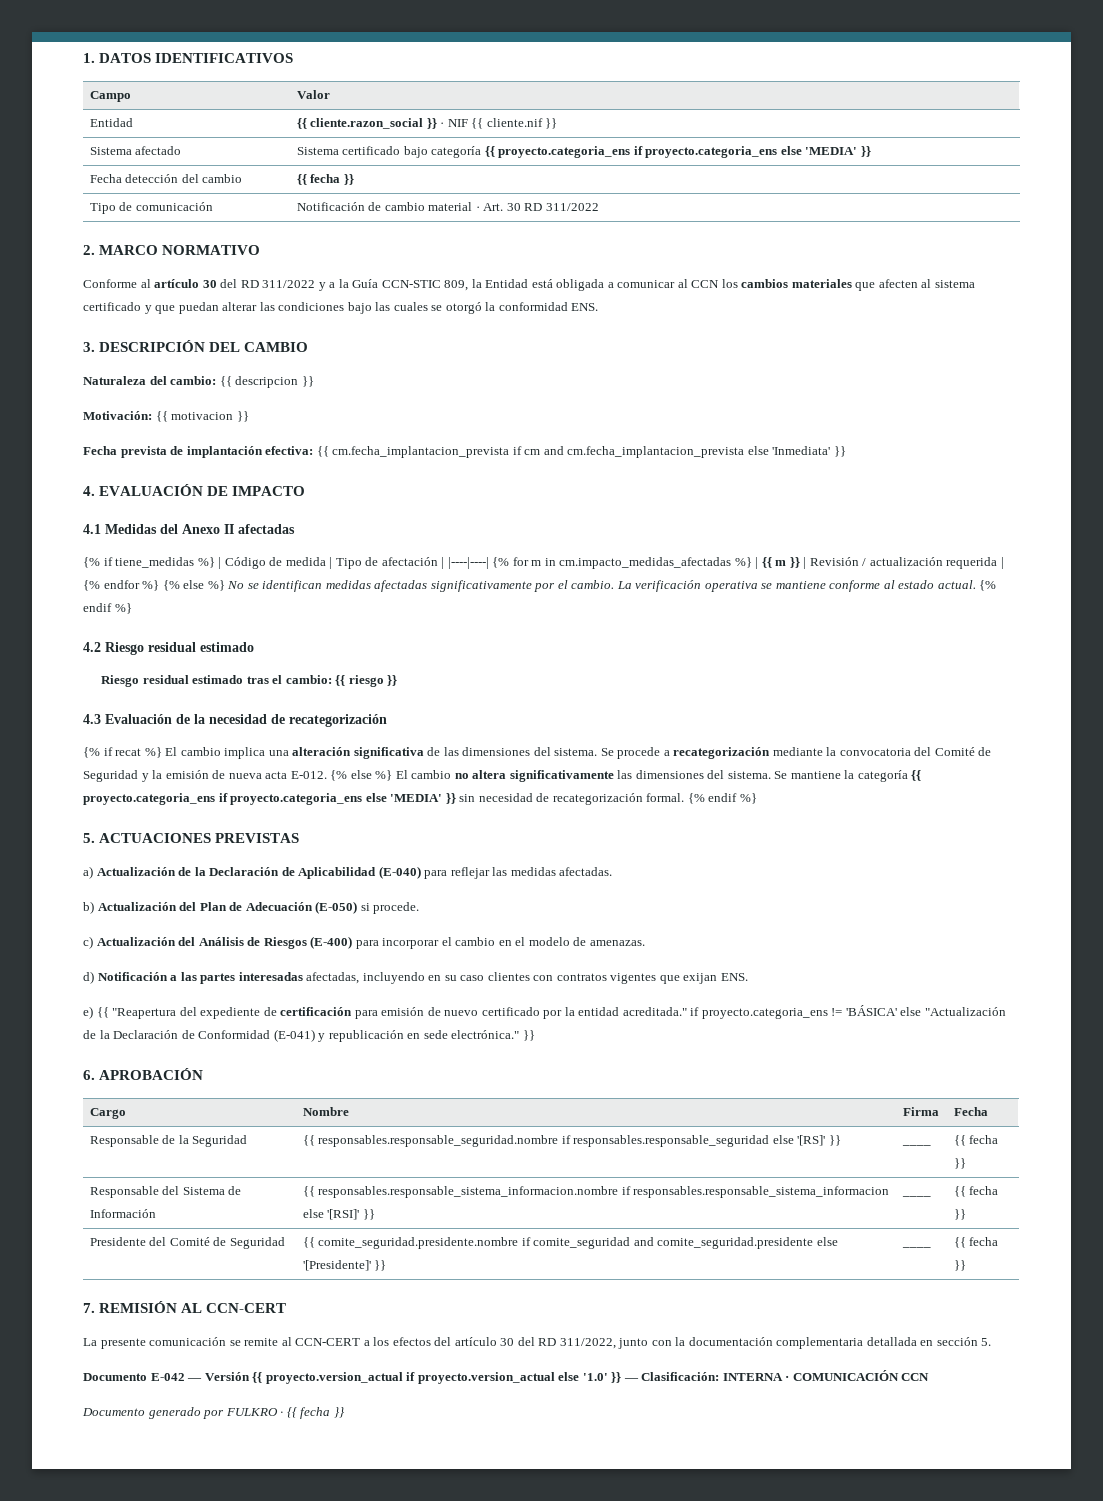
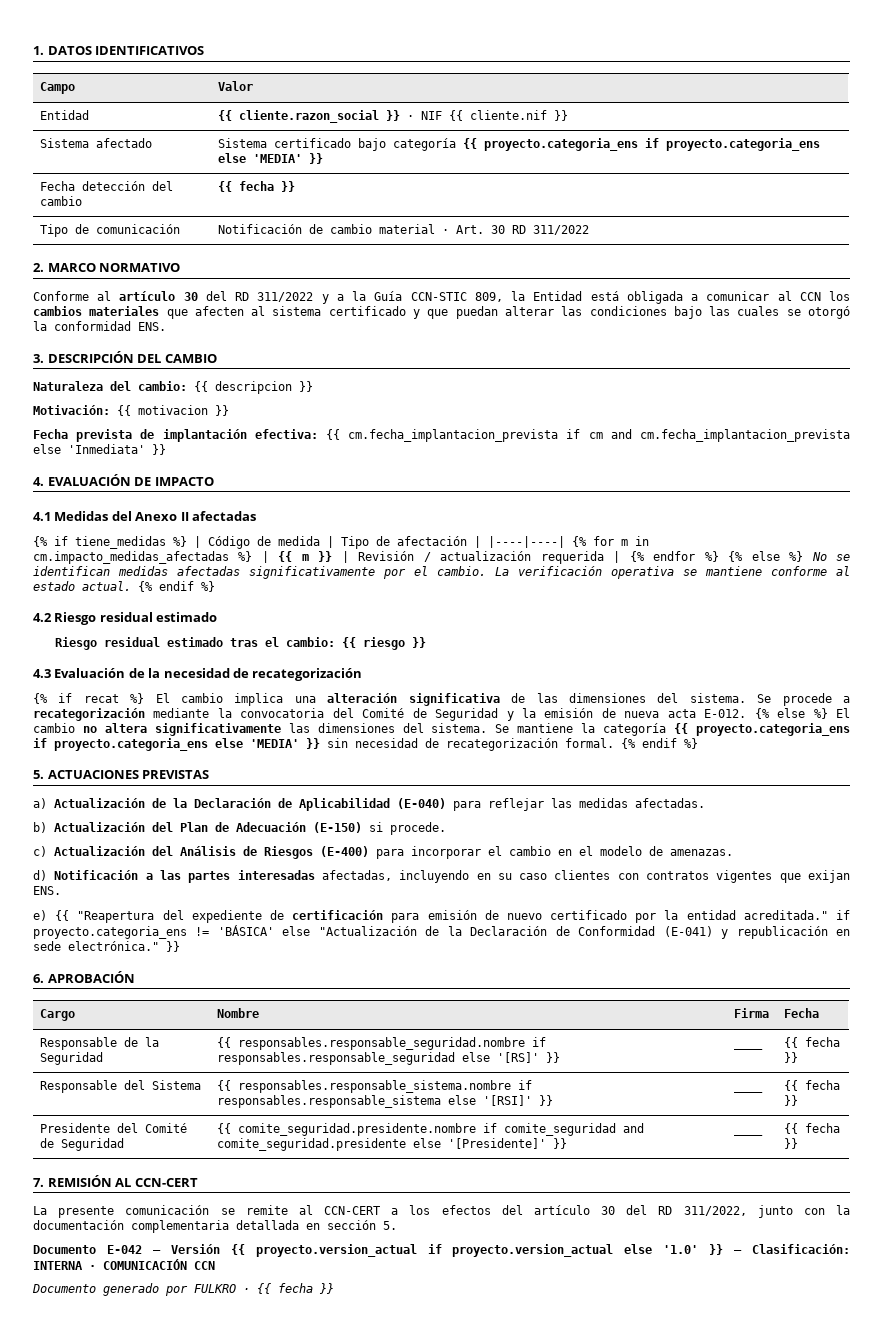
[315,901,358,914] (E-050) -> [313,822,362,833] (E-150)
[228,1186,242,1195] [89,1209,156,1218] [302,1186,890,1198] de Información | {{ responsables.responsable_sistema_informacion.nombre if responsables.responsable_sistema_informacion -> [217,1080,533,1093] [217,1095,442,1108] | {{ responsables.responsable_sistema.nombre if responsables.responsable_sistema

